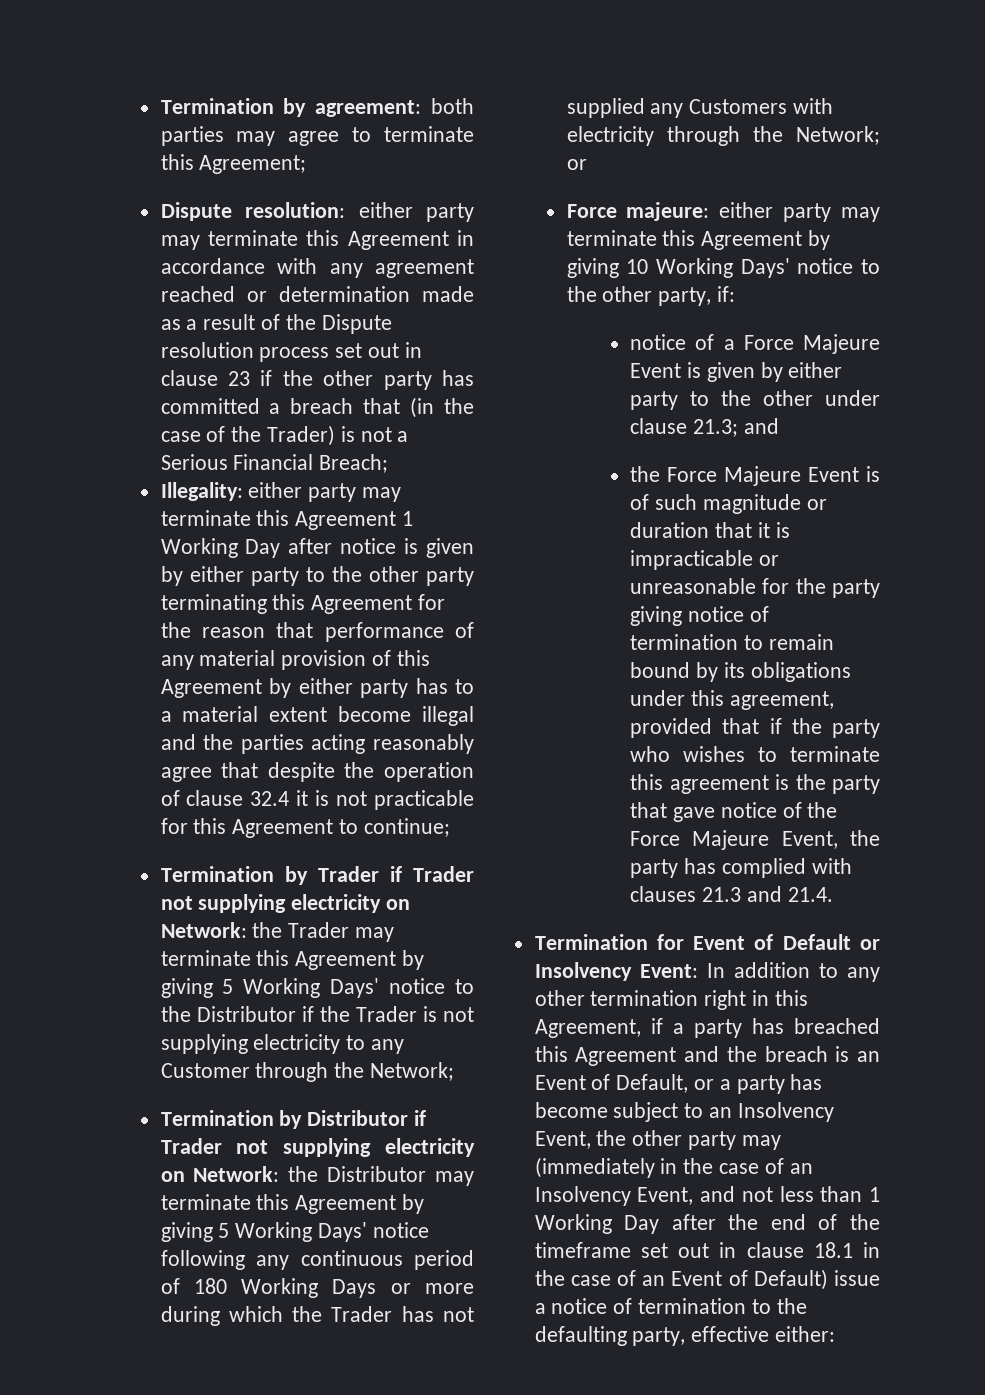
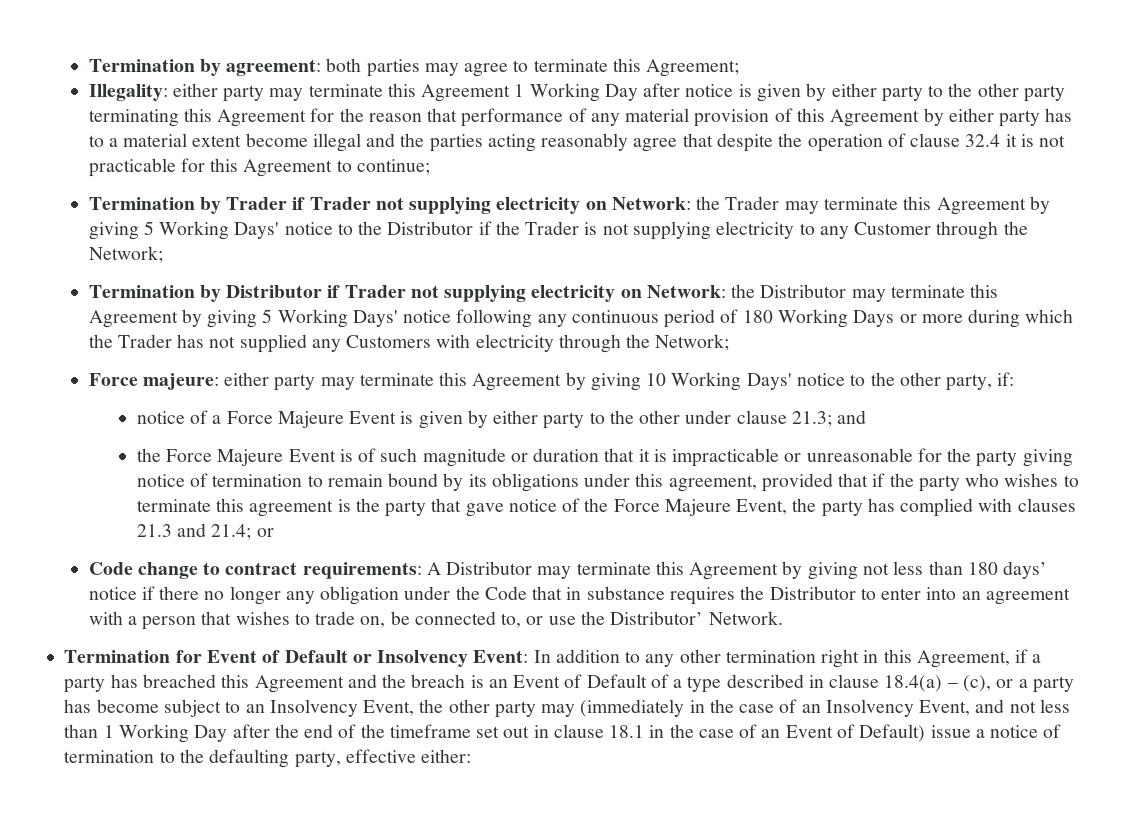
[160,202,474,222] [160,230,474,250] [160,258,474,278] [160,286,474,302] [160,314,392,334] [160,342,422,362] [160,370,474,390] [160,397,475,418] [160,425,409,446] [160,454,389,473] // Dispute resolution: either party may terminate this Agreement in accordance with any agreement reached or determination made as a result of the Dispute resolution process set out in clause 23 if the other party has committed a breach that (in the case of the Trader) is not a Serious Financial Breach; -> (740, 68) none
[566,159,587,170] or -> (730, 342) none
[787,887,833,902] 21.4. -> [211,524,274,540] [88,561,1048,580] [88,586,1070,605] [88,611,783,630] 21.4; or // Code change to contract requirements: A Distributor may terminate this Agreement by giving not less than 180 days’ notice if there no longer any obligation under the Code that in substance requires the Distributor to enter into an agreement with a person that wishes to trade on, be connected to, or use the Distributor’ Network.
[616,1074,689,1093] Default, -> [586,674,992,693] Default of a type described in clause 18.4(a) – (c),

